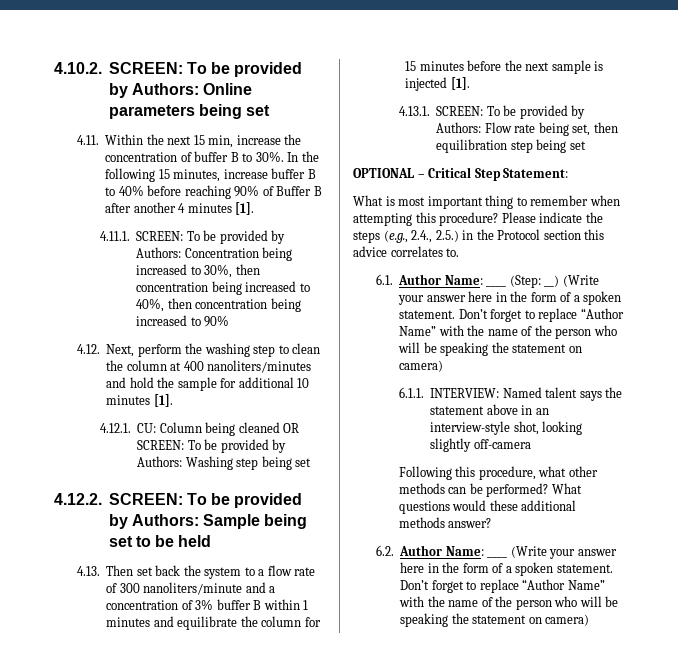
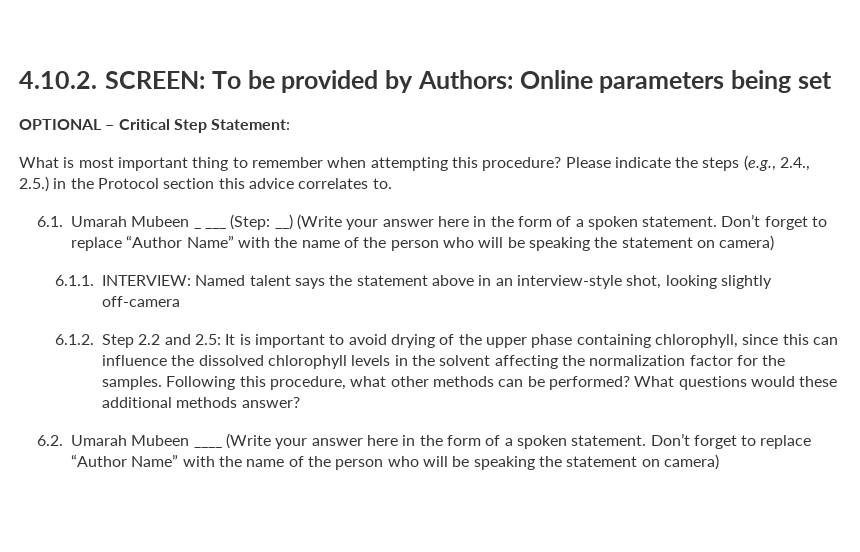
[76,134,302,148] [105,151,319,162] [105,168,316,182] [105,185,322,199] [105,202,255,215] [99,230,286,244] [136,247,293,261] [136,264,260,278] [136,281,310,295] [136,298,301,312] [136,315,230,327] [76,343,321,357] [106,360,312,373] [106,377,310,391] [106,394,173,407] [99,422,300,436] [137,439,287,453] [137,456,312,470] [54,493,303,508] [108,514,308,529] [108,535,212,547] [76,565,316,579] [106,582,276,595] [106,599,309,610] [106,616,321,630] [405,60,604,74] [405,77,470,91] [398,105,586,119] [436,122,618,136] [436,139,586,153] // 4.11. Within the next 15 min, increase the concentration of buffer B to 30%. In the following 15 minutes, increase buffer B to 40% before reaching 90% of Buffer B after another 4 minutes [1]. // 4.11.1. SCREEN: To be provided by Authors: Concentration being increased to 30%, then concentration being increased to 40%, then concentration being increased to 90% // 4.12. Next, perform the washing step to clean the column at 400 nanoliters/minutes and hold the sample for additional 10 minutes [1]. // 4.12.1. CU: Column being cleaned OR SCREEN: To be provided by Authors: Washing step being set // 4.12.2. SCREEN: To be provided by Authors: Sample being set to be held // 4.13. Then set back the system to a flow rate of 300 nanoliters/minute and a concentration of 3% buffer B within 1 minutes and equilibrate the column for 15 minutes before the next sample is injected [1]. // 4.13.1. SCREEN: To be provided by Authors: Flow rate being set, then equilibration step being set -> (832, 80) none
[398,274,483,285] [486,285,507,287] Author Name: ____ -> [71,216,190,227] [193,227,226,229] Umarah Mubeen _ ___
(531, 444) none -> [55,334,838,348] [102,355,786,369] [102,376,163,390] 6.1.2. Step 2.2 and 2.5: It is important to avoid drying of the upper phase containing chlorophyll, since this can influence the dissolved chlorophyll levels in the solvent affecting the normalization factor for the samples.
[399,545,484,556] Author Name: -> [71,435,190,446] Umarah Mubeen

